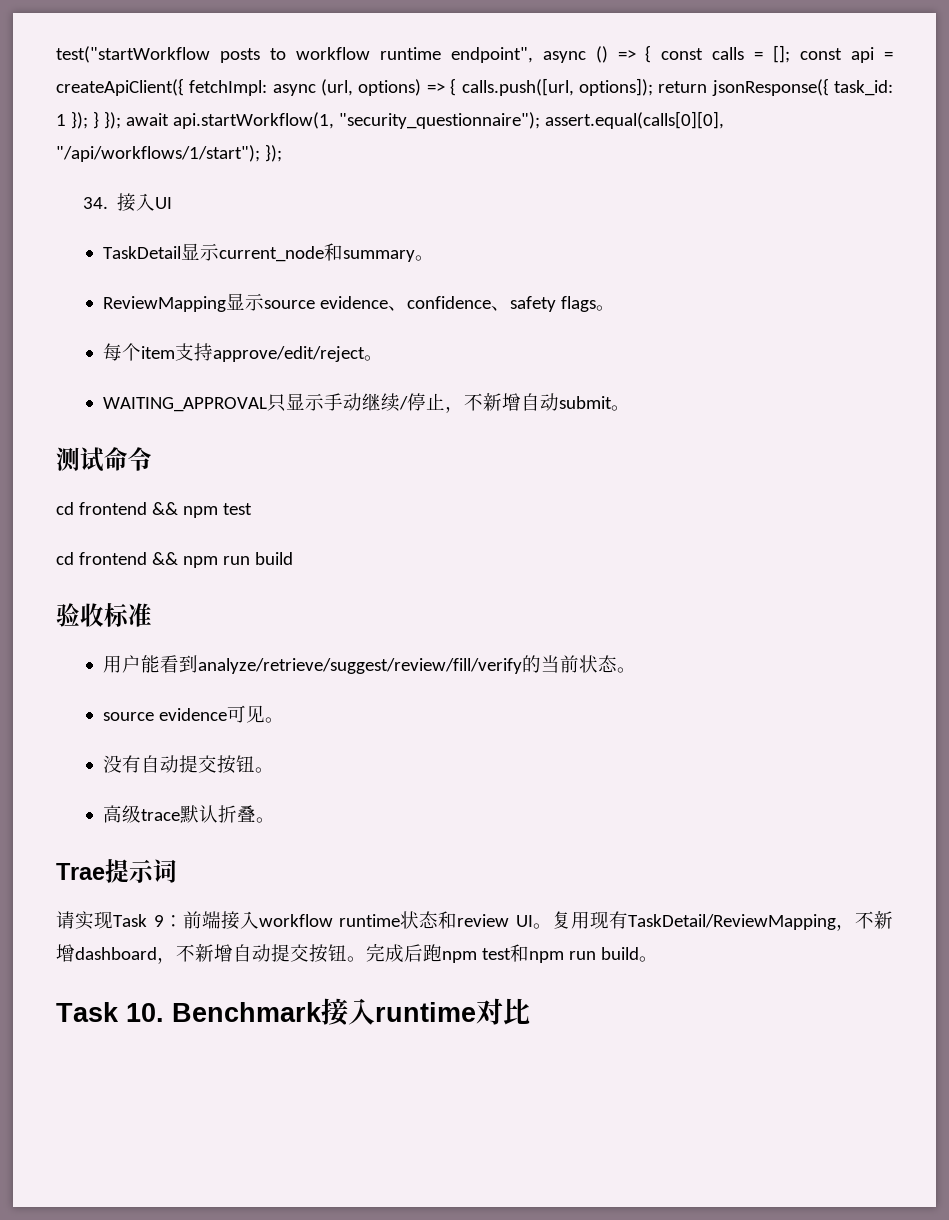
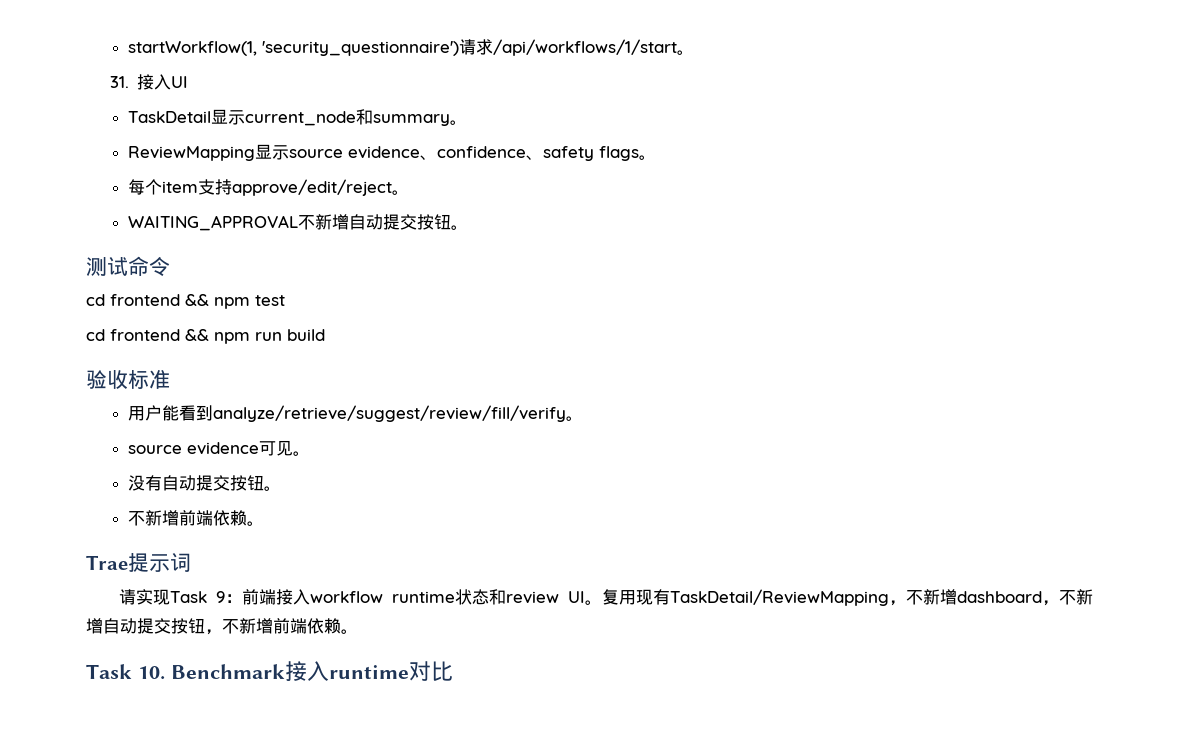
[56,45,893,63] [56,78,893,96] [56,111,724,129] [56,144,282,162] [82,197,108,209] test("startWorkflow posts to workflow runtime endpoint", async () => { const calls = []; const api = createApiClient({ fetchImpl: async (url, options) => { calls.push([url, options]); return jsonResponse({ task_id: 1 }); } }); await api.startWorkflow(1, "security_questionnaire"); assert.equal(calls[0][0], "/api/workflows/1/start"); }); // 34. -> [128,39,695,56] [109,76,129,88] startWorkflow(1, 'security_questionnaire')请求/api/workflows/1/start。 // 31.
[266,393,612,413] 只显示手动继续/停止，不新增自动submit -> [298,214,452,230] 不新增自动提交按钮
[521,655,617,673] 的当前状态 -> (567, 413) none
[102,805,256,823] 高级trace默认折叠 -> [128,510,248,526] 不新增前端依赖
[347,943,639,963] 。完成后跑npm test和npm run build -> [205,618,341,635] ，不新增前端依赖

